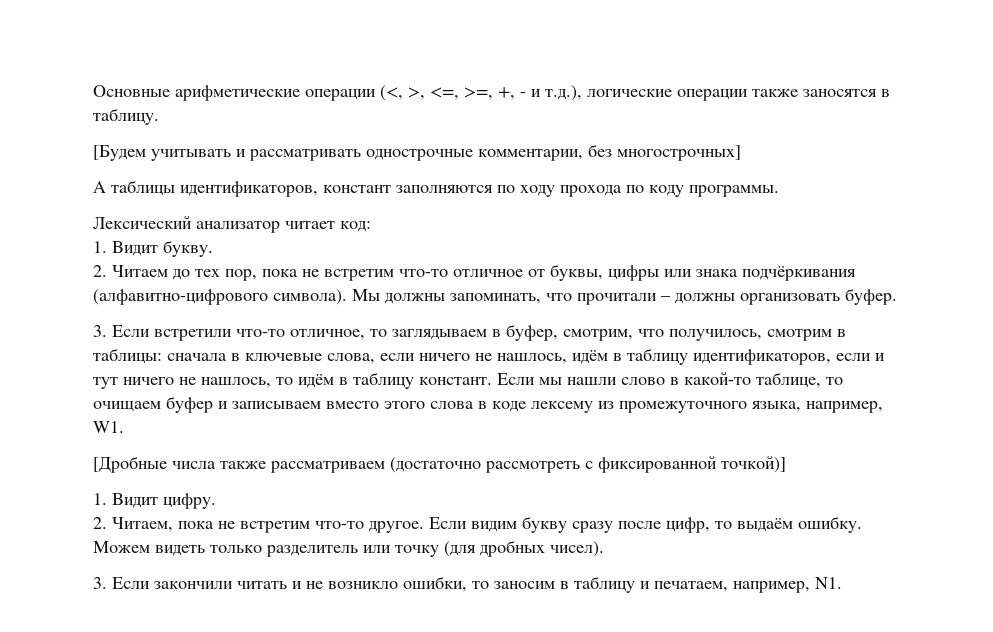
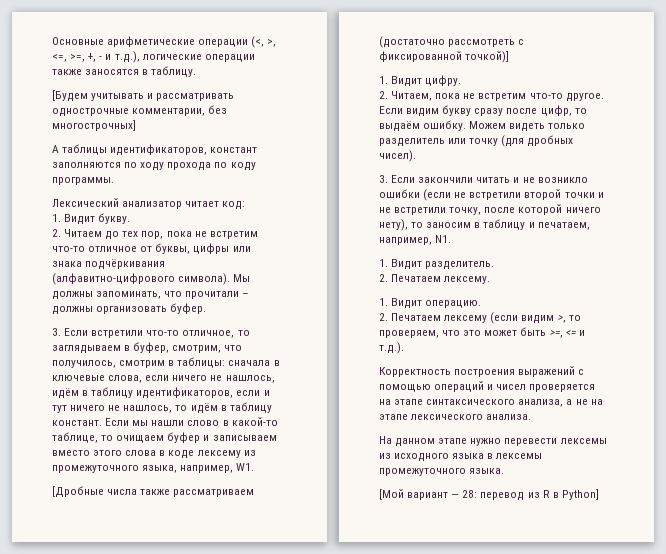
[403,576,467,592] ошибки, -> [379,189,604,201] [379,204,601,215] [379,219,408,231] ошибки (если не встретили второй точки и не встретили точку, после которой ничего нету),
(842, 583) none -> [379,259,495,270] [379,274,491,284] [379,298,482,309] [379,312,581,324] [379,327,585,338] [379,342,404,354] [379,366,585,377] [379,381,596,392] [379,399,603,407] [379,414,532,420] [379,436,607,447] [379,453,543,462] [379,468,505,476] [379,489,599,501] // 1. Видит разделитель. // 2. Печатаем лексему. // 1. Видит операцию. // 2. Печатаем лексему (если видим >, то проверяем, что это может быть >=, <= и т.д.). // Корректность построения выражений с помощью операций и чисел проверяется на этапе синтаксического анализа, а не на этапе лексического анализа. // На данном этапе нужно перевести лексемы из исходного языка в лексемы промежуточного языка. // [Мой вариант — 28: перевод из R в Python]

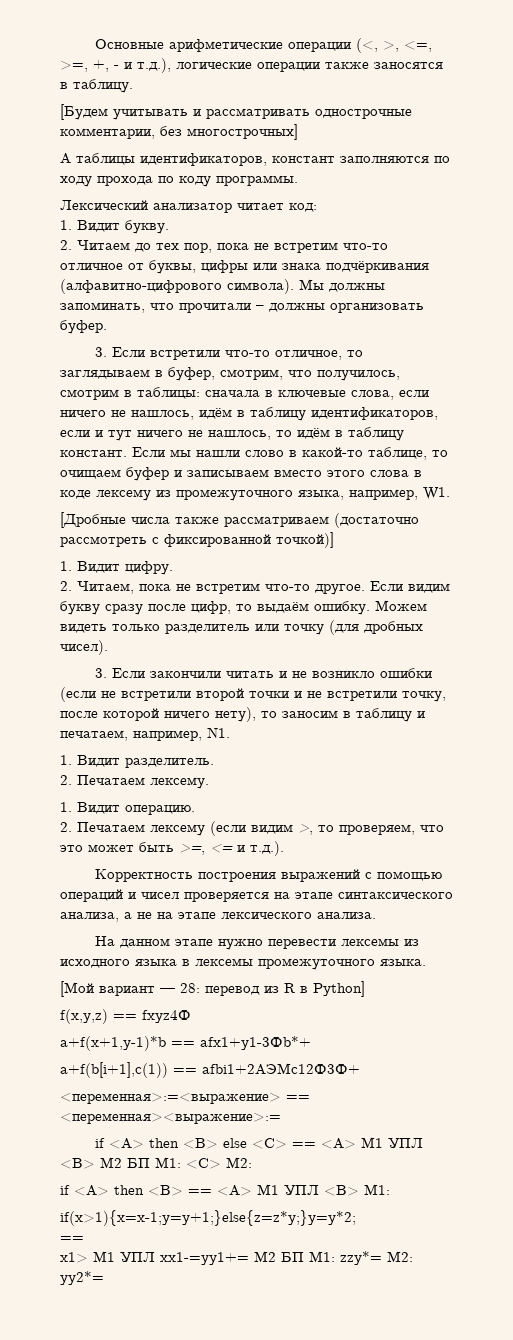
(599, 494) none -> [60,1009,191,1024] [60,1036,311,1051] [60,1062,360,1078] [60,1093,310,1104] [60,1113,281,1124] [94,1137,423,1149] [60,1157,252,1169] [60,1184,390,1196] [60,1210,356,1226] [60,1236,84,1242] [60,1251,413,1265] [60,1271,104,1285] // f(x,y,z) == fxyz4Ф // a+f(x+1,y-1)*b == afx1+y1-3Фb*+ // a+f(b[i+1],c(1)) == afbi1+2АЭМc12Ф3Ф+ // <переменная>:=<выражение> == <переменная><выражение>:= // if <A> then <B> else <C> == <A> М1 УПЛ <B> М2 БП М1: <C> М2: // if <A> then <B> == <A> М1 УПЛ <B> М1: // if(x>1){x=x-1;y=y+1;}else{z=z*y;}y=y*2; // == // x1> М1 УПЛ xx1-=yy1+= М2 БП М1: zzy*= М2: yy2*=

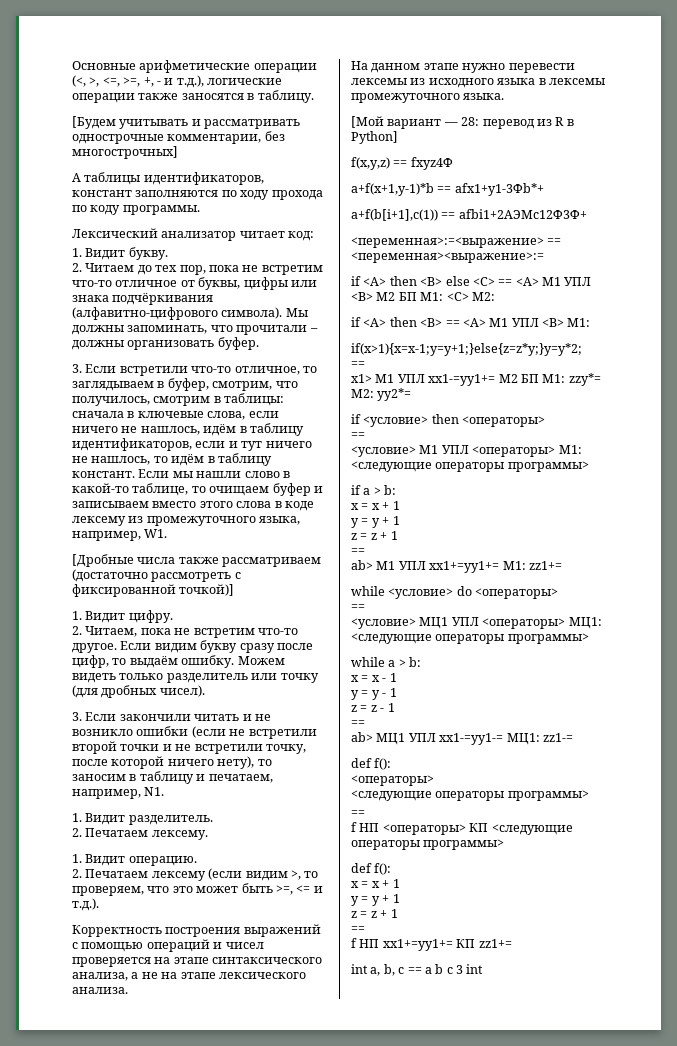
(104, 1278) none -> [351,414,546,427] [351,432,365,439] [351,445,582,457] [351,461,589,472] [351,485,397,495] [351,501,400,510] [351,516,400,528] [351,531,398,540] [351,548,365,555] [351,560,562,573] [351,586,559,599] [351,604,365,611] [351,617,602,629] [351,633,589,644] [351,657,422,667] [351,673,397,682] [351,688,397,700] [351,703,395,712] [351,720,365,727] [351,732,573,745] [351,758,392,770] [351,775,434,786] [351,790,589,801] [351,810,365,817] [351,822,573,835] [351,839,505,850] [351,863,392,875] [351,879,400,888] [351,894,400,906] [351,909,398,918] [351,926,365,933] [351,938,512,951] [351,964,484,976] // if <условие> then <операторы> // == // <условие> М1 УПЛ <операторы> М1: <следующие операторы программы> // if a > b: // x = x + 1 // y = y + 1 // z = z + 1 // == // ab> М1 УПЛ xx1+=yy1+= М1: zz1+= // while <условие> do <операторы> // == // <условие> МЦ1 УПЛ <операторы> МЦ1: <следующие операторы программы> // while a > b: // x = x - 1 // y = y - 1 // z = z - 1 // == // ab> МЦ1 УПЛ xx1-=yy1-= МЦ1: zz1-= // def f(): // <операторы> // <следующие операторы программы> // == // f НП <операторы> КП <следующие операторы программы> // def f(): // x = x + 1 // y = y + 1 // z = z + 1 // == // f НП xx1+=yy1+= КП zz1+= // int a, b, c == a b c 3 int

